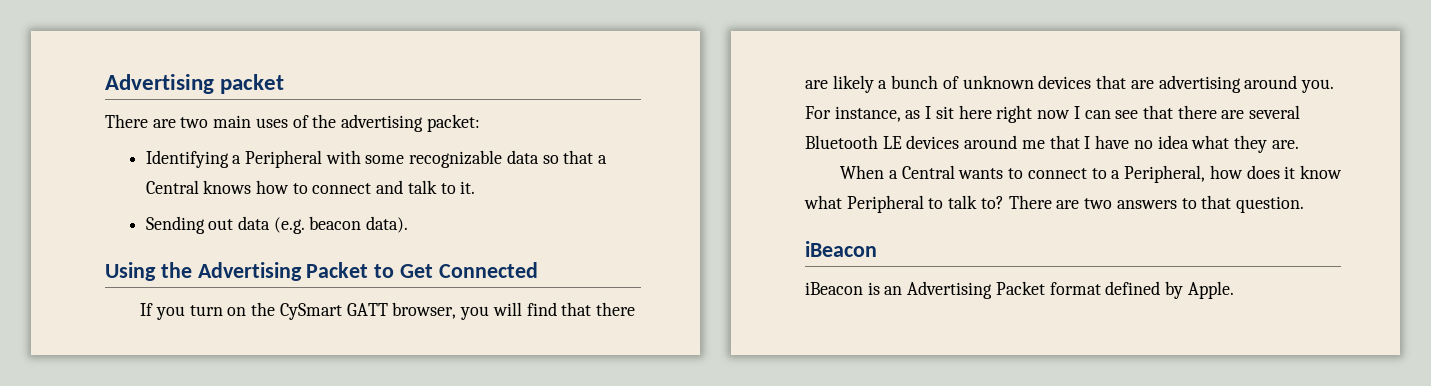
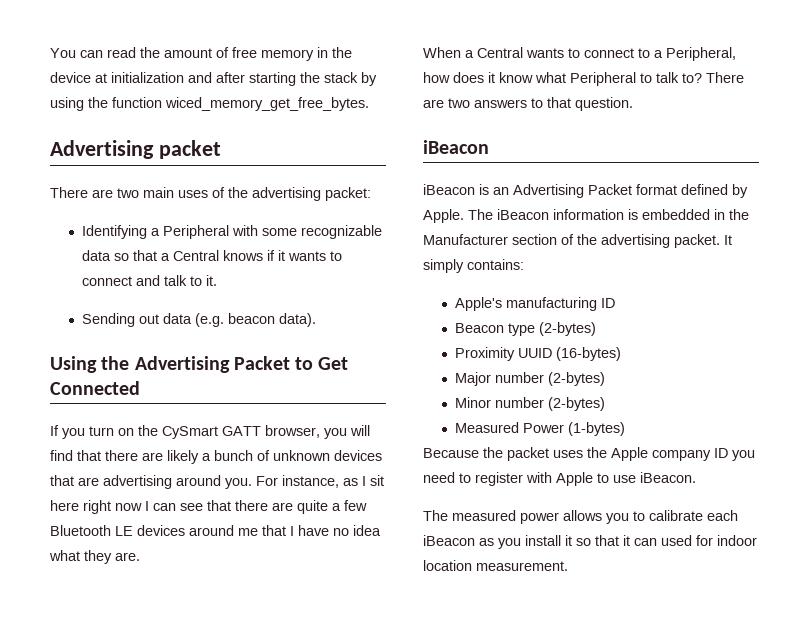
(105, 84) none -> [50,47,352,61] [50,72,377,86] [50,97,369,111] You can read the amount of free memory in the device at initialization and after starting the stack by using the function wiced_memory_get_free_bytes. //
[255,180,289,194] how -> [267,250,327,261] if it wants
[1249,105,1301,119] several -> [297,500,367,514] quite a few
(1234, 290) none -> [468,209,749,220] [423,234,732,248] [423,259,524,273] [455,297,616,311] [455,322,597,336] [455,347,622,361] [455,372,606,386] [455,397,606,411] [455,422,626,436] [423,447,755,461] [423,472,696,486] [423,510,738,524] [423,535,757,549] [423,560,568,571] The iBeacon information is embedded in the Manufacturer section of the advertising packet. It simply contains: // Apple's manufacturing ID // Beacon type (2-bytes) // Proximity UUID (16-bytes) // Major number (2-bytes) // Minor number (2-bytes) // Measured Power (1-bytes) // Because the packet uses the Apple company ID you need to register with Apple to use iBeacon. // The measured power allows you to calibrate each iBeacon as you install it so that it can used for indoor location measurement.

